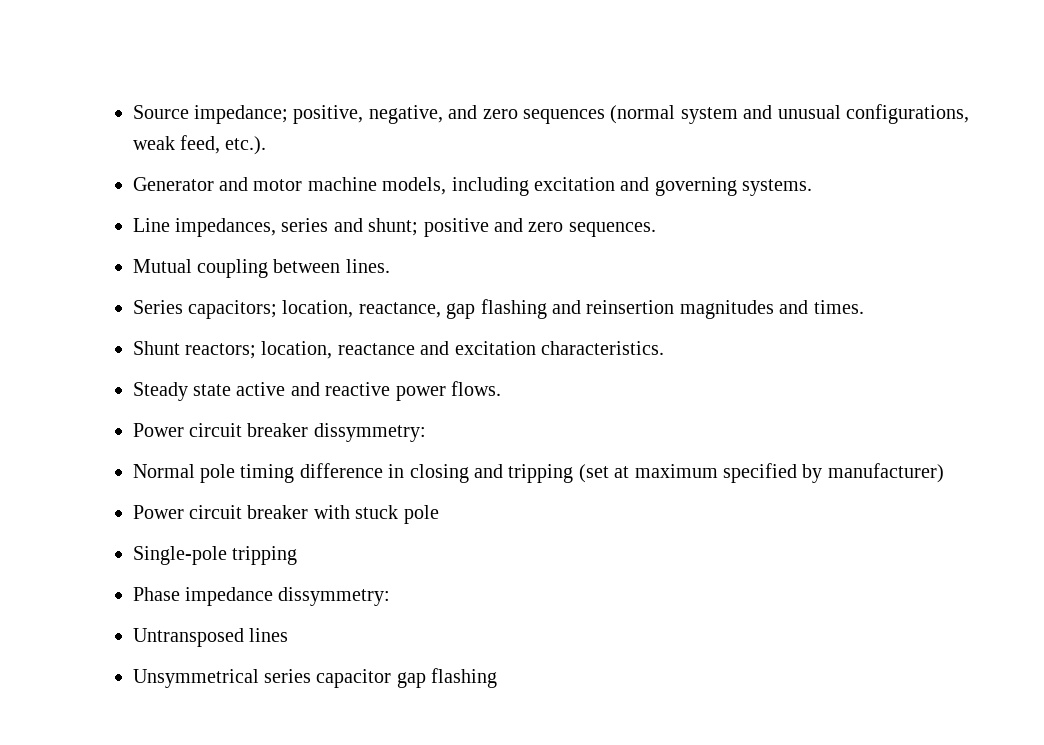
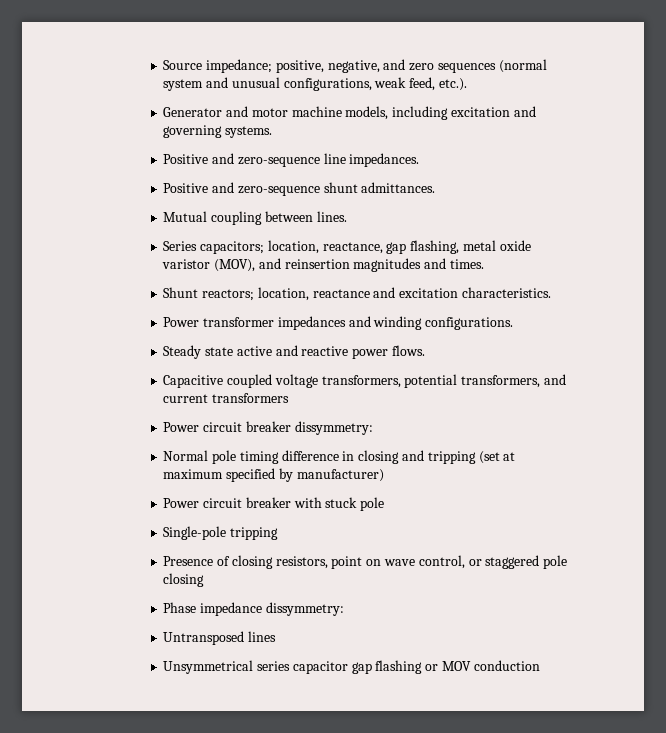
[132,218,656,237] Line impedances, series and shunt; positive and zero sequences. -> [163,153,420,167] [163,182,436,196] Positive and zero-sequence line impedances. // Positive and zero-sequence shunt admittances.
[480,299,547,319] flashing -> [410,240,531,254] [162,259,256,272] flashing, metal oxide varistor (MOV),
(665, 348) none -> [163,316,514,330] // Power transformer impedances and winding configurations.
(502, 388) none -> [163,374,567,388] [163,393,290,403] // Capacitive coupled voltage transformers, potential transformers, and current transformers
(298, 555) none -> [163,555,568,569] [163,573,205,587] // Presence of closing resistors, point on wave control, or staggered pole closing
(498, 678) none -> [425,660,540,671] or MOV conduction

